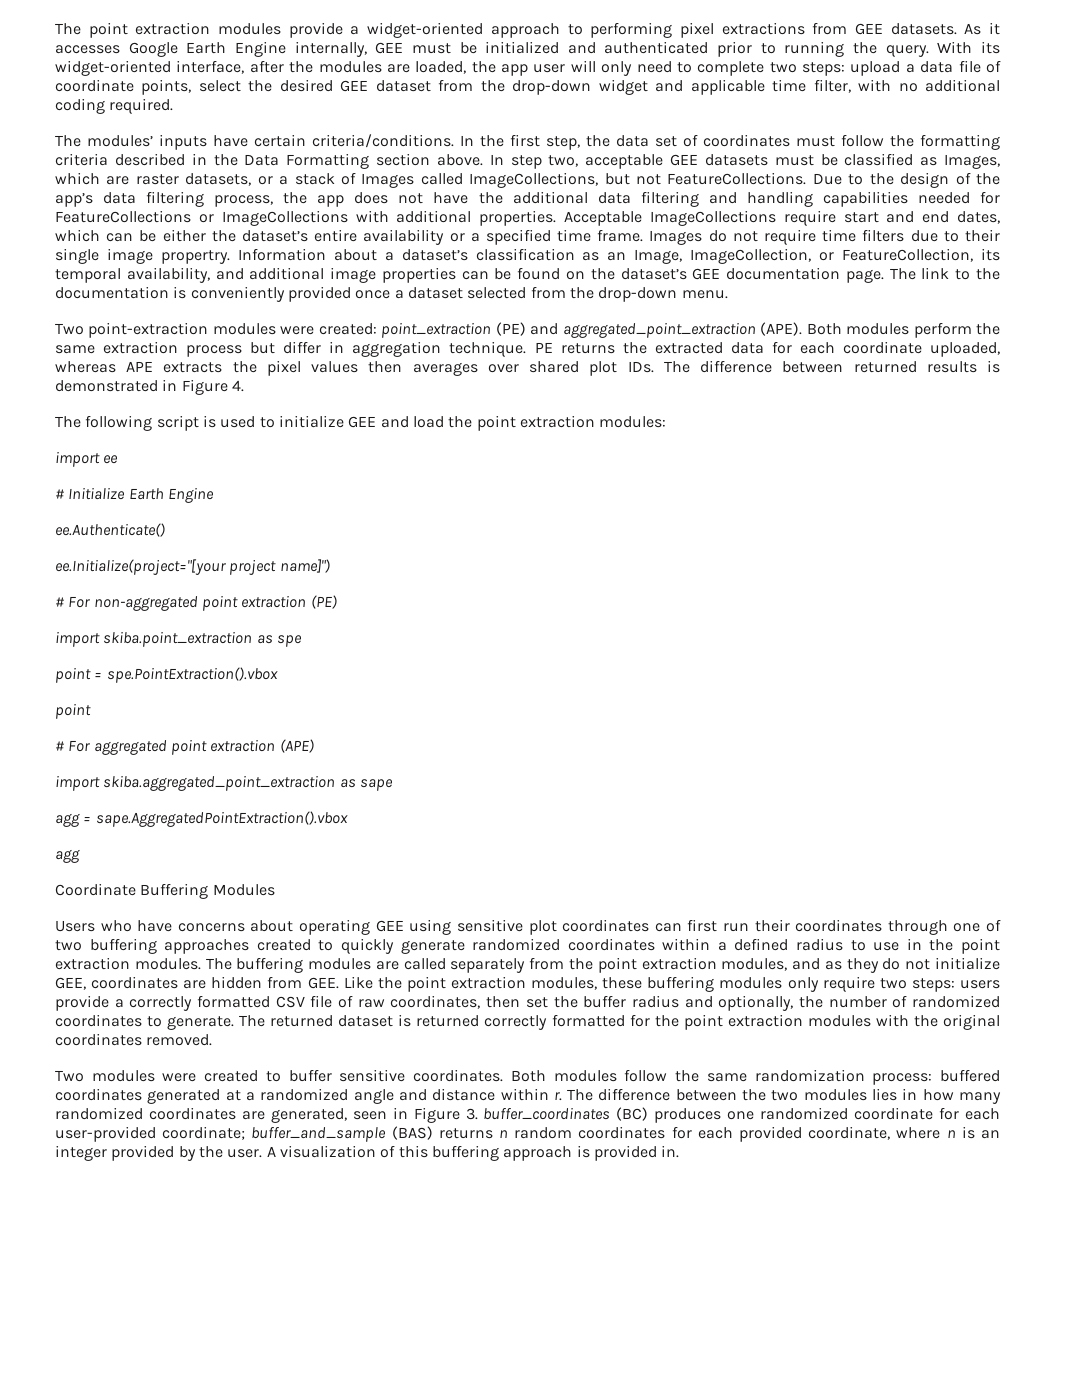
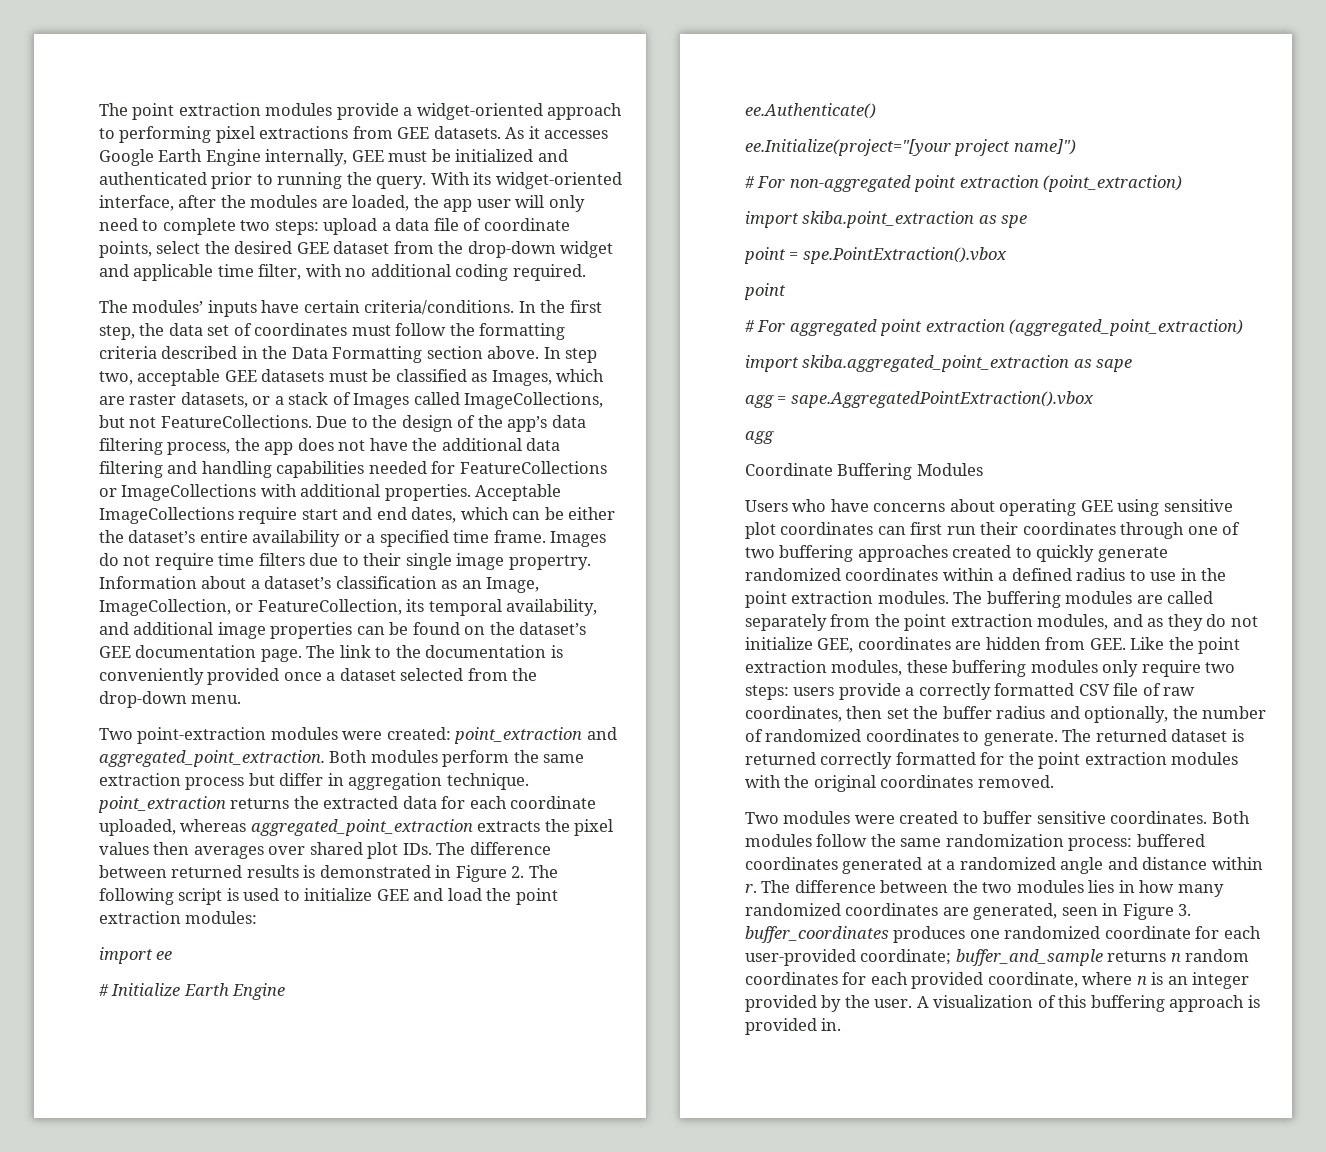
[495,322,803,338] (PE) and aggregated_point_extraction (APE). -> [586,727,617,740] [99,750,325,767] and aggregated_point_extraction.
[534,342,553,353] PE -> [98,796,226,813] point_extraction
[126,361,154,372] APE -> [250,819,473,836] aggregated_point_extraction
[231,380,244,392] 4. // -> [511,866,525,878] 2.
[310,595,337,609] (PE) -> [1043,175,1183,192] (point_extraction)
[279,739,314,753] (APE) -> [1009,319,1244,336] (aggregated_point_extraction)
[616,1107,649,1121] (BC) -> (889, 934) none
[391,1126,433,1140] (BAS) -> (1103, 957) none

